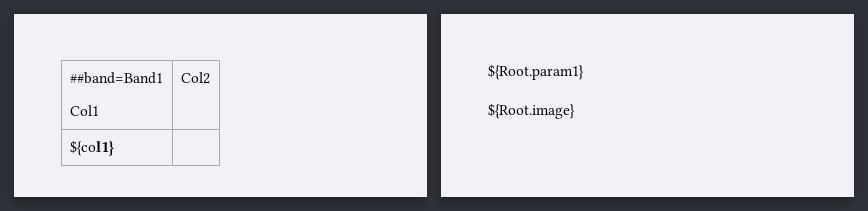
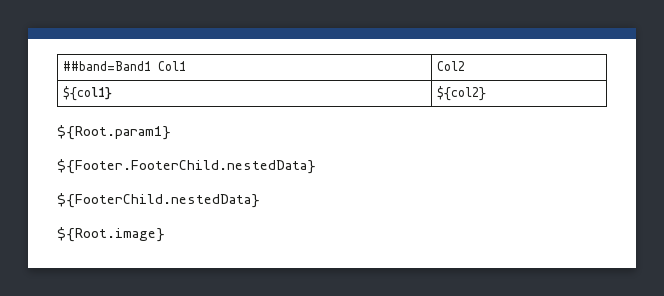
(163, 78) // -> (152, 66) none
(114, 148) none -> [437,86,487,101] ${col2}
(584, 72) none -> [57,159,316,174] [57,193,260,208] // ${Footer.FooterChild.nestedData} // ${FooterChild.nestedData}

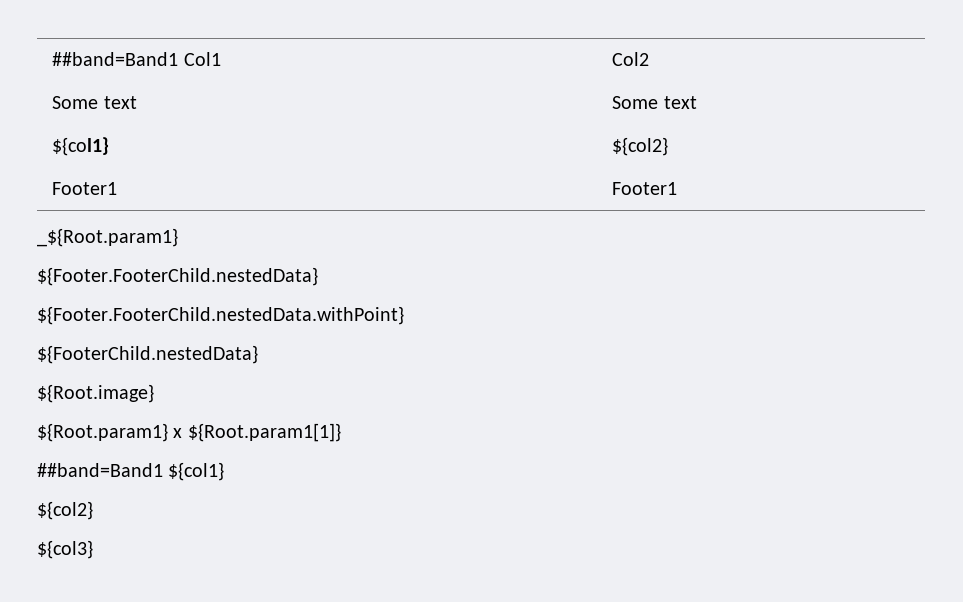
(466, 66) none -> [52,96,137,109] [612,96,697,109] // Some text | Some text
[57,125,171,140] // ${Root.param1} -> [52,182,118,195] [612,182,678,195] [37,228,178,247] // Footer1 | Footer1 // _${Root.param1}
(316, 166) none -> [37,306,404,325] // ${Footer.FooterChild.nestedData.withPoint}
(165, 234) none -> [37,423,341,442] [37,462,225,481] [37,501,93,520] [37,540,93,559] // ${Root.param1} x ${Root.param1[1]} // ##band=Band1 ${col1} // ${col2} // ${col3}

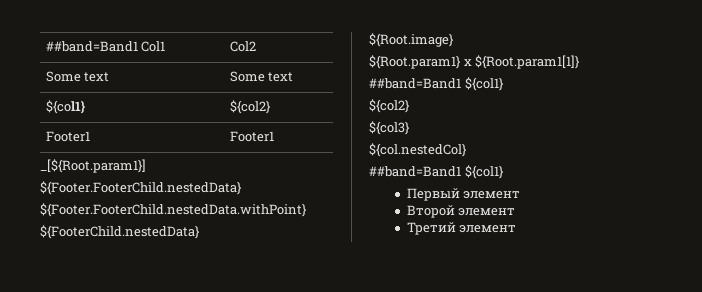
[37,228,178,247] _${Root.param1} -> [40,159,146,173] _[${Root.param1}]
(93, 549) none -> [369,143,467,157] [369,165,504,179] [406,188,521,201] [406,205,516,218] [406,222,517,235] // ${col.nestedCol} // ##band=Band1 ${col1} // Первый элемент // Второй элемент // Третий элемент

